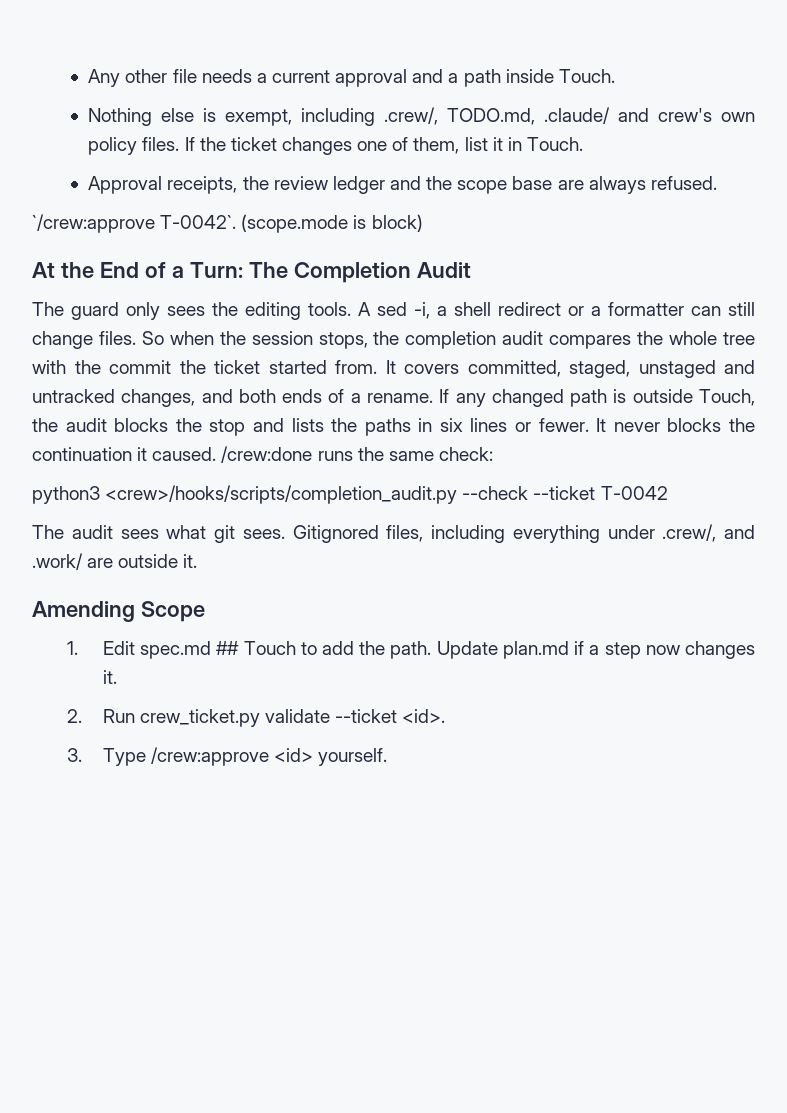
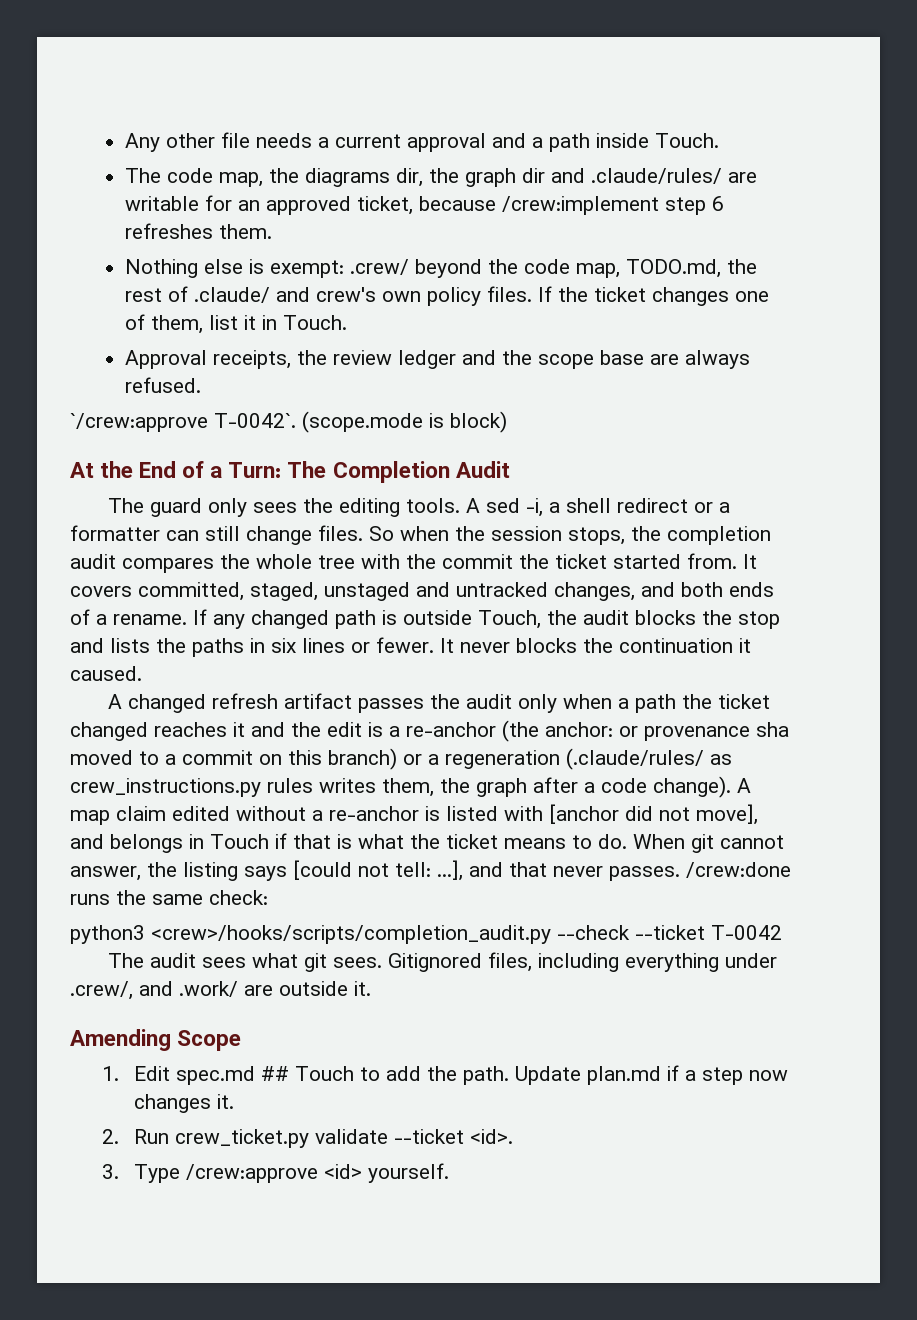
[88,107,536,126] Nothing else is exempt, including .crew/, TODO.md, -> [125,168,758,187] [125,195,725,215] [125,223,273,239] [125,259,758,278] [125,286,189,302] The code map, the diagrams dir, the graph dir and .claude/rules/ are writable for an approved ticket, because /crew:implement step 6 refreshes them. // Nothing else is exempt: .crew/ beyond the code map, TODO.md, the rest of
(217, 454) none -> [107,693,770,713] [70,720,789,742] [70,748,732,770] [70,776,751,798] [70,804,758,825] [70,833,784,853] [70,860,680,881] // A changed refresh artifact passes the audit only when a path the ticket changed reaches it and the edit is a re-anchor (the anchor: or provenance sha moved to a commit on this branch) or a regeneration (.claude/rules/ as crew_instructions.py rules writes them, the graph after a code change). A map claim edited without a re-anchor is listed with [anchor did not move], and belongs in Touch if that is what the ticket means to do. When git cannot answer, the listing says [could not tell: ...], and that never passes.

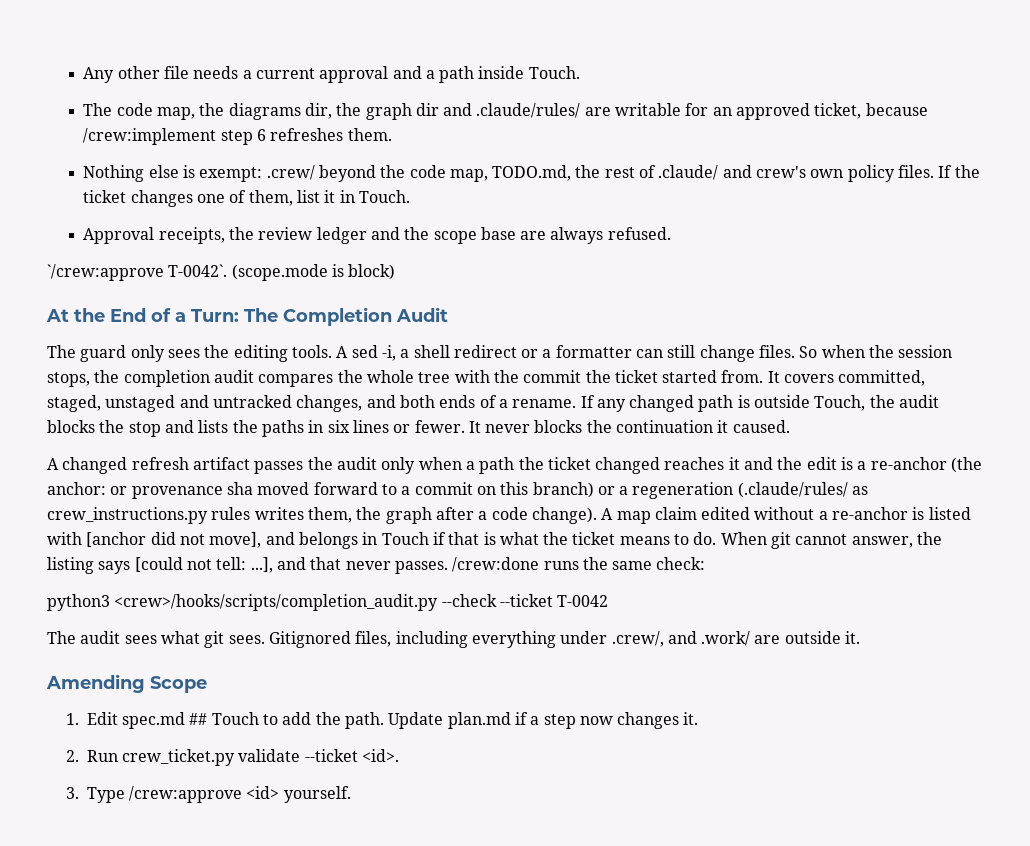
(133, 757) none -> [313,482,378,495] forward

